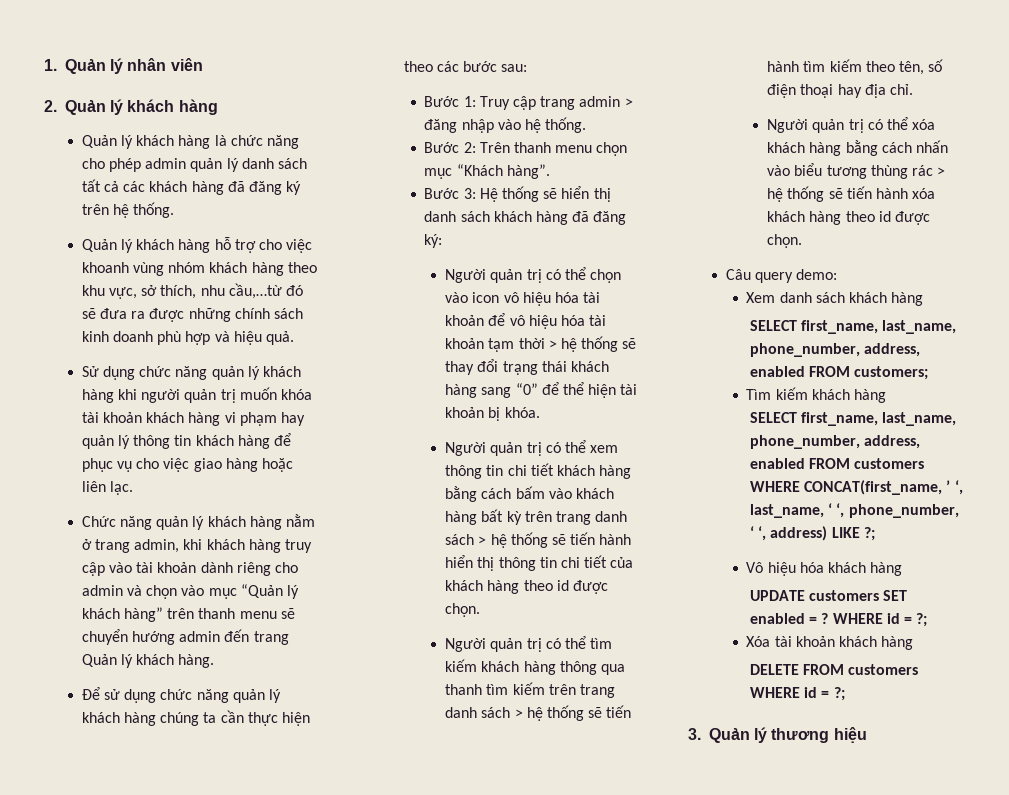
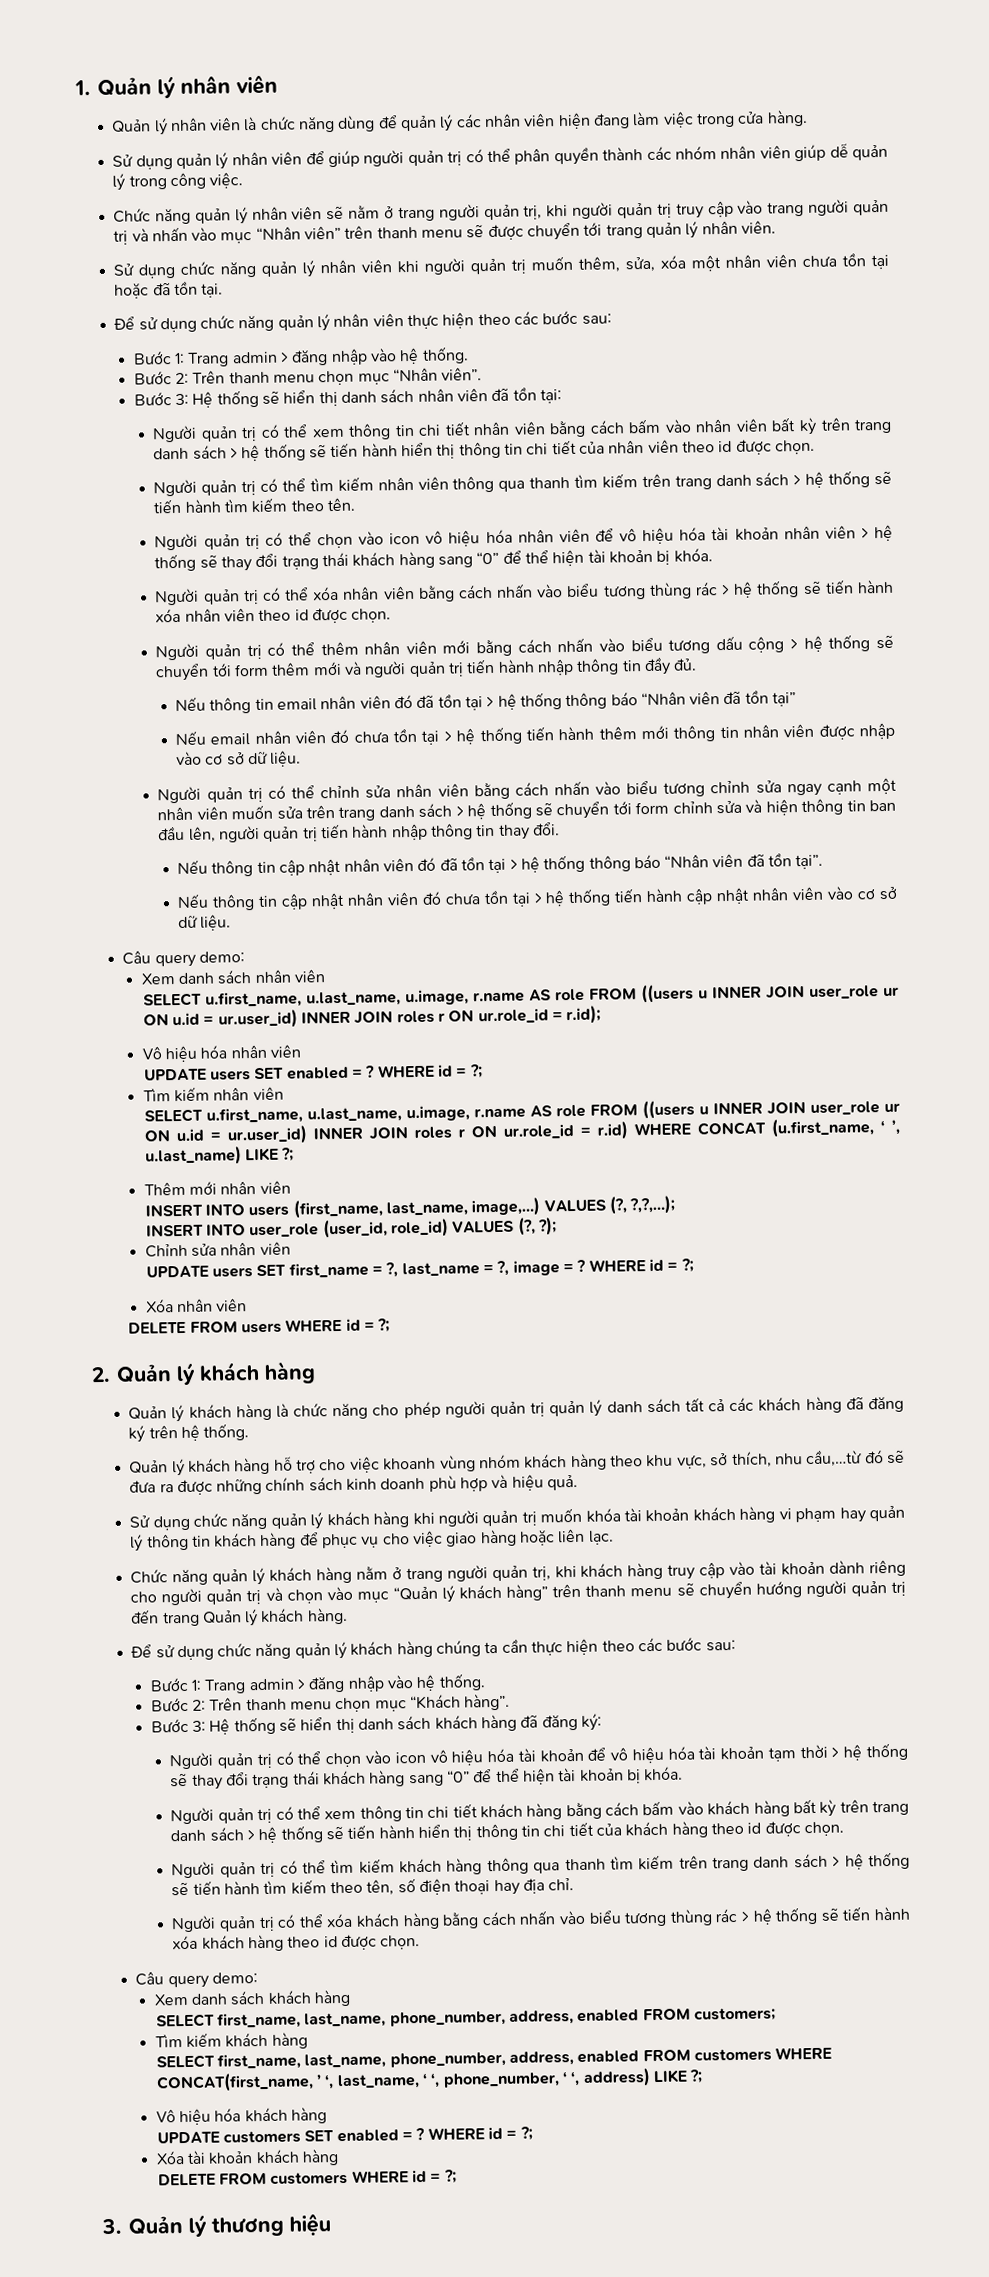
(203, 64) none -> [111,109,808,136] [112,143,889,170] [112,172,244,191] [113,199,889,225] [113,220,776,245] [113,252,890,279] [114,280,224,299] [113,310,612,333] [132,346,469,367] [133,367,483,386] [133,386,562,408] [152,417,893,443] [153,439,815,462] [153,470,892,497] [153,497,356,514] [154,524,893,551] [154,548,713,572] [154,579,895,606] [155,607,392,624] [155,634,895,661] [155,656,698,682] [175,689,797,714] [175,722,896,746] [176,750,302,767] [157,777,897,804] [157,798,896,821] [157,822,560,843] [177,852,824,877] [177,886,897,911] [178,914,232,931] [122,950,245,968] [140,969,326,985] [142,984,900,1008] [142,1005,602,1029] [141,1044,302,1063] [143,1064,483,1081] [142,1086,284,1103] [143,1100,901,1124] [143,1118,900,1145] [144,1146,295,1166] [143,1180,291,1196] [144,1195,676,1219] [145,1217,558,1239] [144,1241,291,1258] [145,1258,694,1279] [145,1298,248,1313] [128,1318,391,1334] // Quản lý nhân viên là chức năng dùng để quản lý các nhân viên hiện đang làm việc trong cửa hàng. // Sử dụng quản lý nhân viên để giúp người quản trị có thể phân quyền thành các nhóm nhân viên giúp dễ quản lý trong công việc. // Chức năng quản lý nhân viên sẽ nằm ở trang người quản trị, khi người quản trị truy cập vào trang người quản trị và nhấn vào mục “Nhân viên” trên thanh menu sẽ được chuyển tới trang quản lý nhân viên. // Sử dụng chức năng quản lý nhân viên khi người quản trị muốn thêm, sửa, xóa một nhân viên chưa tồn tại hoặc đã tồn tại. // Để sử dụng chức năng quản lý nhân viên thực hiện theo các bước sau: // Bước 1: Trang admin > đăng nhập vào hệ thống. // Bước 2: Trên thanh menu chọn mục “Nhân viên”. // Bước 3: Hệ thống sẽ hiển thị danh sách nhân viên đã tồn tại: // Người quản trị có thể xem thông tin chi tiết nhân viên bằng cách bấm vào nhân viên bất kỳ trên trang danh sách > hệ thống sẽ tiến hành hiển thị thông tin chi tiết của nhân viên theo id được chọn. // Người quản trị có thể tìm kiếm nhân viên thông qua thanh tìm kiếm trên trang danh sách > hệ thống sẽ tiến hành tìm kiếm theo tên. // Người quản trị có thể chọn vào icon vô hiệu hóa nhân viên để vô hiệu hóa tài khoản nhân viên > hệ thống sẽ thay đổi trạng thái khách hàng sang “0” để thể hiện tài khoản bị khóa. // Người quản trị có thể xóa nhân viên bằng cách nhấn vào biểu tương thùng rác > hệ thống sẽ tiến hành xóa nhân viên theo id được chọn. // Người quản trị có thể thêm nhân viên mới bằng cách nhấn vào biểu tương dấu cộng > hệ thống sẽ chuyển tới form thêm mới và người quản trị tiến hành nhập thông tin đầy đủ. // Nếu thông tin email nhân viên đó đã tồn tại > hệ thống thông báo “Nhân viên đã tồn tại” // Nếu email nhân viên đó chưa tồn tại > hệ thống tiến hành thêm mới thông tin nhân viên được nhập vào cơ sở dữ liệu. // Người quản trị có thể chỉnh sửa nhân viên bằng cách nhấn vào biểu tương chỉnh sửa ngay cạnh một nhân viên muốn sửa trên trang danh sách > hệ thống sẽ chuyển tới form chỉnh sửa và hiện thông tin ban đầu lên, người quản trị tiến hành nhập thông tin thay đổi. // Nếu thông tin cập nhật nhân viên đó đã tồn tại > hệ thống thông báo “Nhân viên đã tồn tại”. // Nếu thông tin cập nhật nhân viên đó chưa tồn tại > hệ thống tiến hành cập nhật nhân viên vào cơ sở dữ liệu. // Câu query demo: // Xem danh sách nhân viên // SELECT u.first_name, u.last_name, u.image, r.name AS role FROM ((users u INNER JOIN user_role ur ON u.id = ur.user_id) INNER JOIN roles r ON ur.role_id = r.id); // Vô hiệu hóa nhân viên // UPDATE users SET enabled = ? WHERE id = ?; // Tìm kiếm nhân viên // SELECT u.first_name, u.last_name, u.image, r.name AS role FROM ((users u INNER JOIN user_role ur ON u.id = ur.user_id) INNER JOIN roles r ON ur.role_id = r.id) WHERE CONCAT (u.first_name, ‘ ’, u.last_name) LIKE ?; // Thêm mới nhân viên // INSERT INTO users (first_name, last_name, image,…) VALUES (?, ?,?,…); // INSERT INTO user_role (user_id, role_id) VALUES (?, ?); // Chỉnh sửa nhân viên // UPDATE users SET first_name = ?, last_name = ?, image = ? WHERE id = ?; // Xóa nhân viên // DELETE FROM users WHERE id = ?;
[145,158,187,169] admin -> [444,1401,546,1418] người quản trị
[134,539,180,553] admin, -> [446,1565,551,1582] người quản trị,
[81,585,123,596] admin -> [161,1588,262,1606] người quản trị
[179,631,221,642] admin -> [805,1580,907,1598] người quản trị
[479,96,576,110] Truy cập trang -> [204,1679,247,1694] Trang

